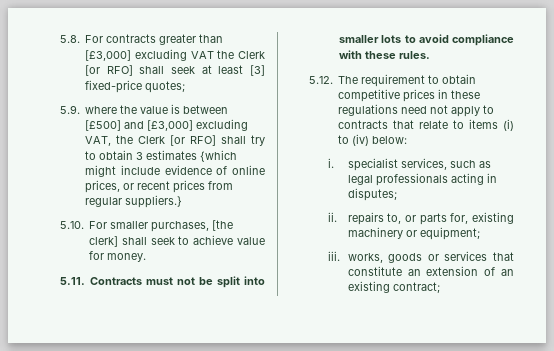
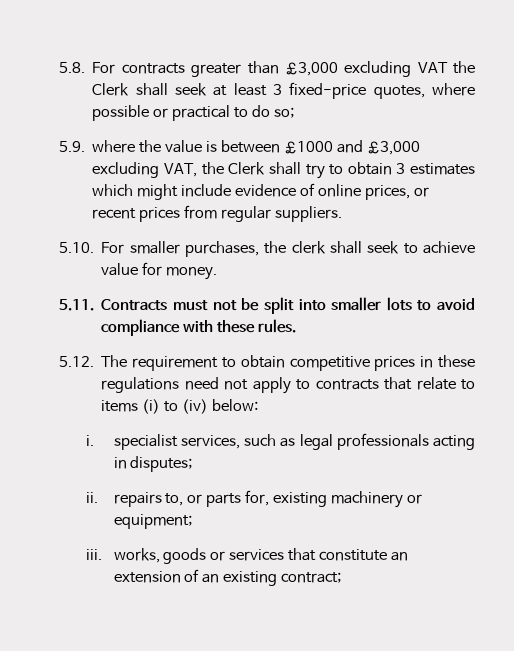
[85,50,132,61] [£3,000] -> [284,62,338,76] £3,000
[85,65,133,76] [or RFO] -> (130, 89) none
[249,65,265,76] [85,80,186,93] [3] fixed-price quotes; -> [273,82,475,99] [92,105,295,121] 3 fixed-price quotes, where possible or practical to do so;
[85,120,194,131] [£500] and [£3,000] -> [284,140,420,155] £1000 and £3,000
[170,135,217,146] [or RFO] -> (266, 168) none
[200,150,238,162] {which -> [92,184,134,196] which
[125,195,183,208] suppliers.} -> [275,206,343,222] suppliers.
[212,220,234,231] [89,236,119,247] [the clerk] -> [264,241,326,254] the clerk

